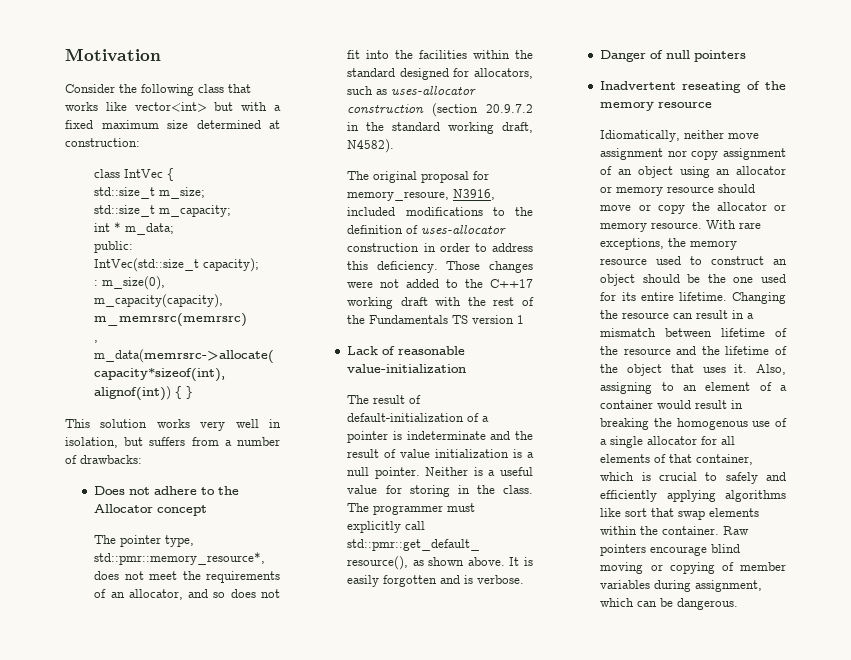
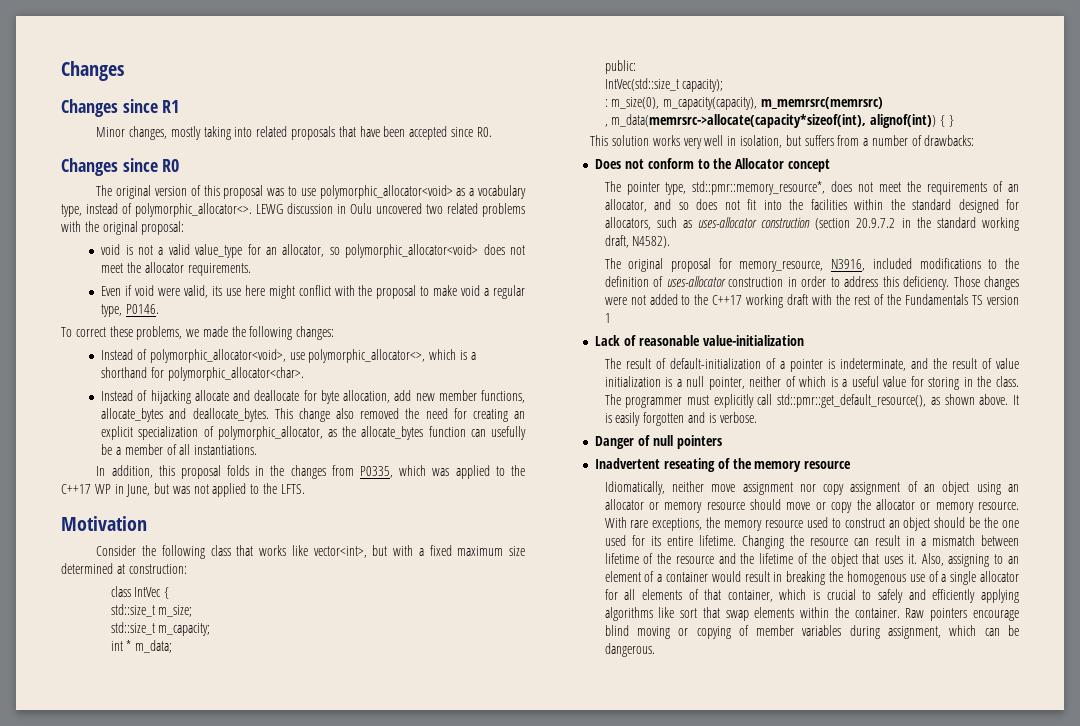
(65, 55) none -> [61,61,124,81] [61,99,180,117] [96,126,492,140] [61,158,180,176] [96,185,526,199] [61,203,525,217] [61,221,185,235] [101,244,525,258] [101,262,251,276] [101,285,526,299] [101,304,159,317] [61,326,335,340] [101,349,476,363] [101,367,304,381] [101,390,525,404] [101,408,525,422] [101,426,526,440] [101,444,258,455] [96,465,525,479] [61,483,305,497] Changes // Changes since R1 // Minor changes, mostly taking into related proposals that have been accepted since R0. // Changes since R0 // The original version of this proposal was to use polymorphic_allocator<void> as a vocabulary type, instead of polymorphic_allocator<>. LEWG discussion in Oulu uncovered two related problems with the original proposal: // void is not a valid value_type for an allocator, so polymorphic_allocator<void> does not meet the allocator requirements. // Even if void were valid, its use here might conflict with the proposal to make void a regular type, P0146. // To correct these problems, we made the following changes: // Instead of polymorphic_allocator<void>, use polymorphic_allocator<>, which is a shorthand for polymorphic_allocator<char>. // Instead of hijacking allocate and deallocate for byte allocation, add new member functions, allocate_bytes and deallocate_bytes. This change also removed the need for creating an explicit specialization of polymorphic_allocator, as the allocate_bytes function can usefully be a member of all instantiations. // In addition, this proposal folds in the changes from P0335, which was applied to the C++17 WP in June, but was not applied to the LFTS. //
[134,102,207,112] vector<int> -> [313,546,367,558] vector<int>,
[154,486,198,495] adhere -> [647,158,694,169] conform
[347,191,450,201] memory_resoure, -> [739,261,824,272] memory_resource,
[406,431,486,440] indeterminate -> [839,358,906,371] indeterminate,
[374,467,469,479] pointer. Neither -> [708,376,827,390] pointer, neither of which

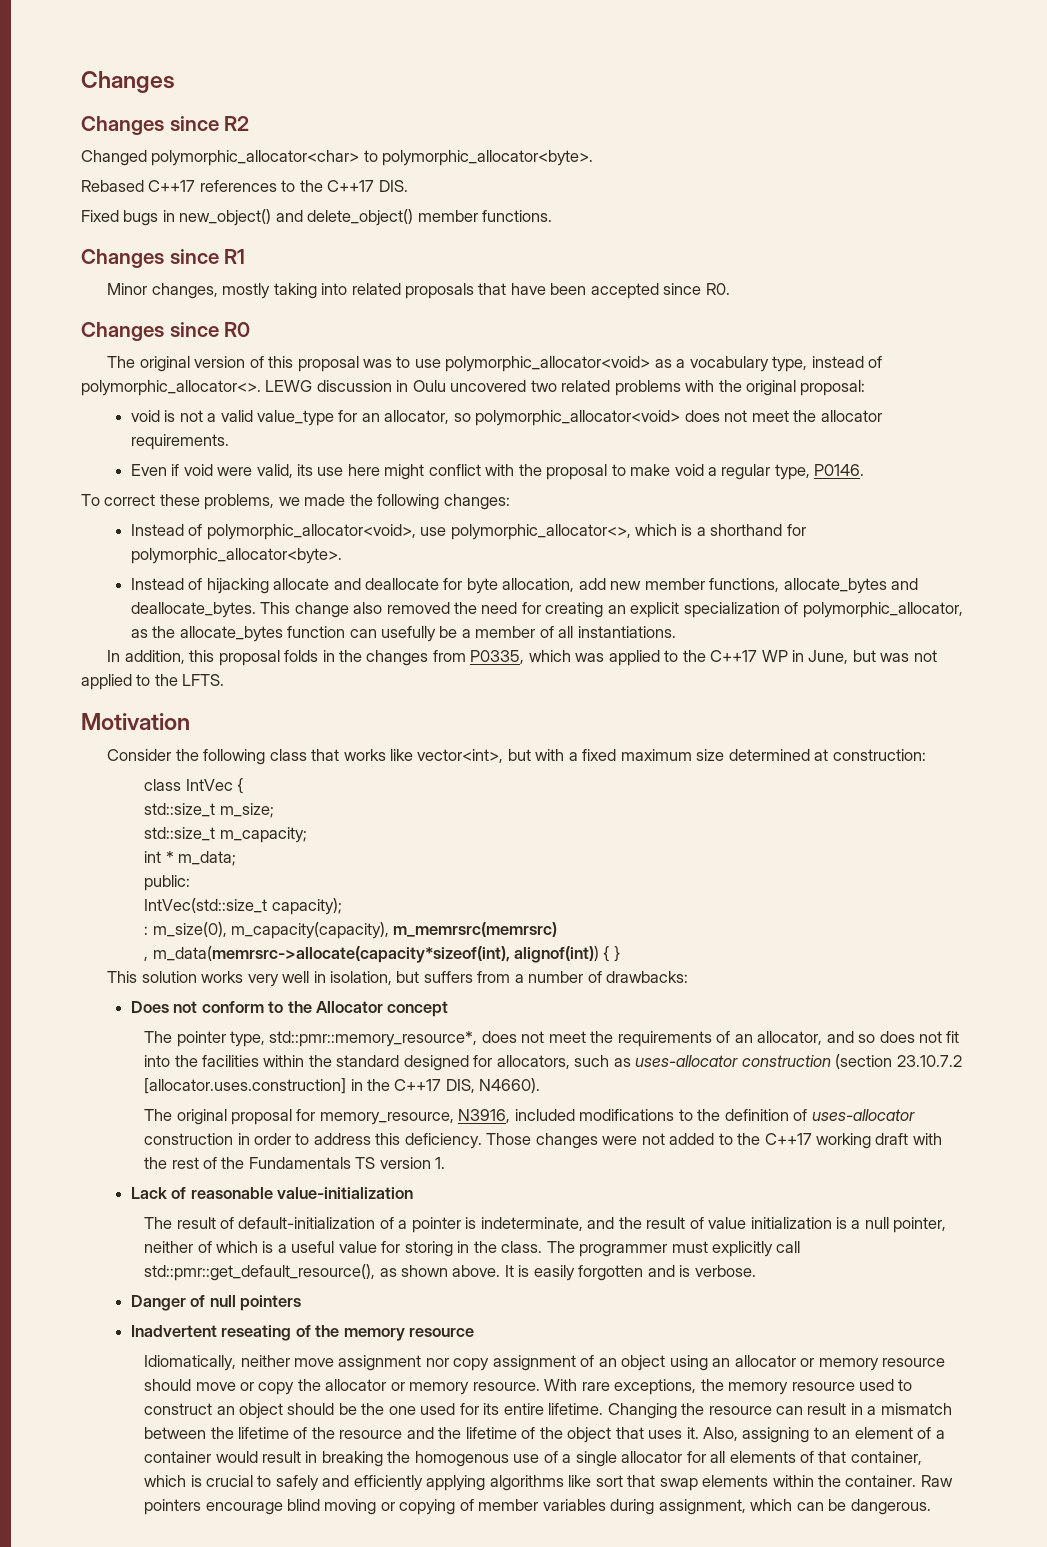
[61,61,124,81] Changes -> [81,71,175,93] [81,116,250,135] [81,150,594,166] [81,180,408,192] [81,209,553,226] Changes // Changes since R2 // Changed polymorphic_allocator<char> to polymorphic_allocator<byte>. // Rebased C++17 references to the C++17 DIS. // Fixed bugs in new_object() and delete_object() member functions.
[167,367,304,381] polymorphic_allocator<char>. -> [130,548,342,564] polymorphic_allocator<byte>.
[856,217,1019,231] [604,235,671,248] 20.9.7.2 in the standard working draft, N4582). -> [896,1055,962,1067] [144,1078,541,1094] 23.10.7.2 [allocator.uses.construction] in the C++17 DIS, N4660).
[604,313,611,323] 1 -> [435,1157,446,1169] 1.
(1020, 540) none -> [210,1427,234,1439] the

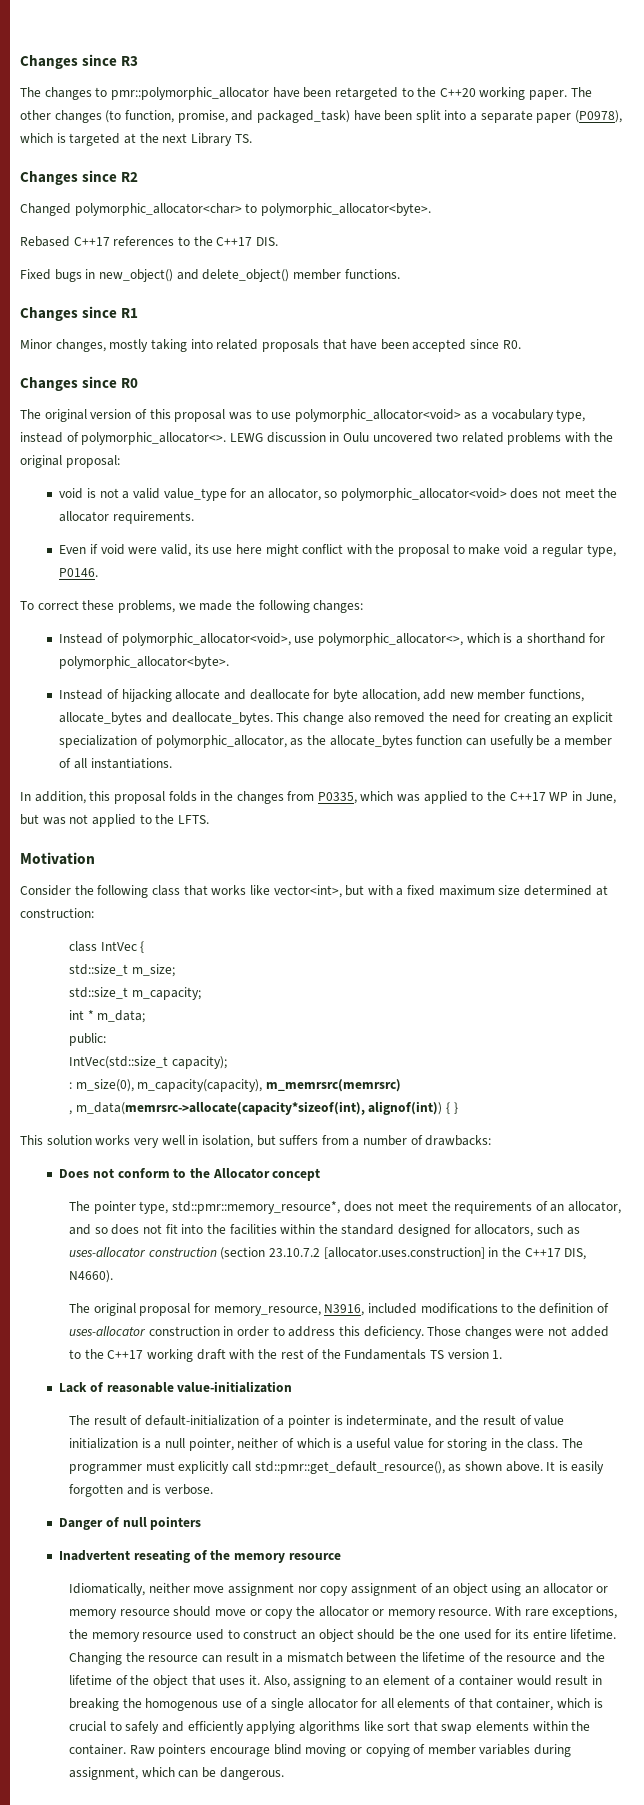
[81,71,175,93] Changes -> [20,54,139,69] [20,87,592,100] [20,110,623,123] [20,133,252,146] Changes since R3 // The changes to pmr::polymorphic_allocator have been retargeted to the C++20 working paper. The other changes (to function, promise, and packaged_task) have been split into a separate paper (P0978), which is targeted at the next Library TS.

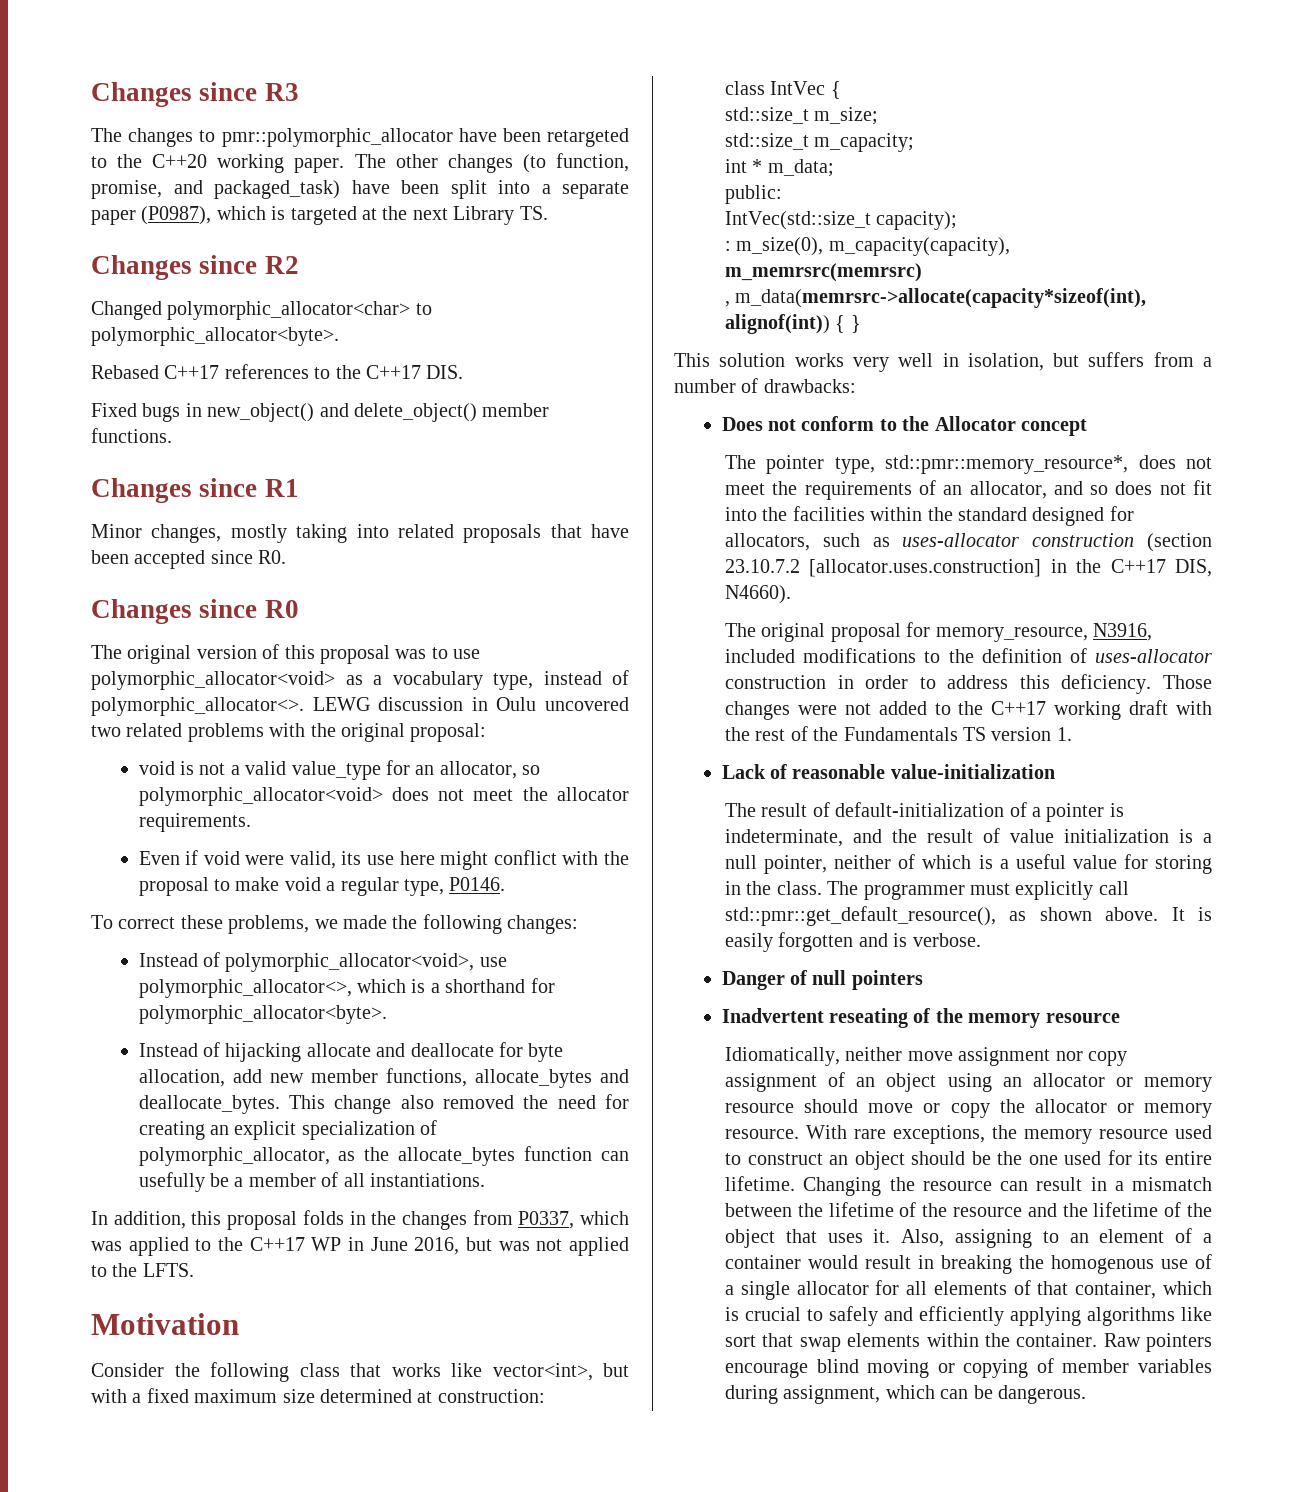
[575,110,623,123] (P0978), -> [141,206,212,225] (P0987),
[317,792,357,804] P0335, -> [518,1211,575,1229] P0337,
[585,792,616,804] June, -> [370,1237,460,1255] June 2016,

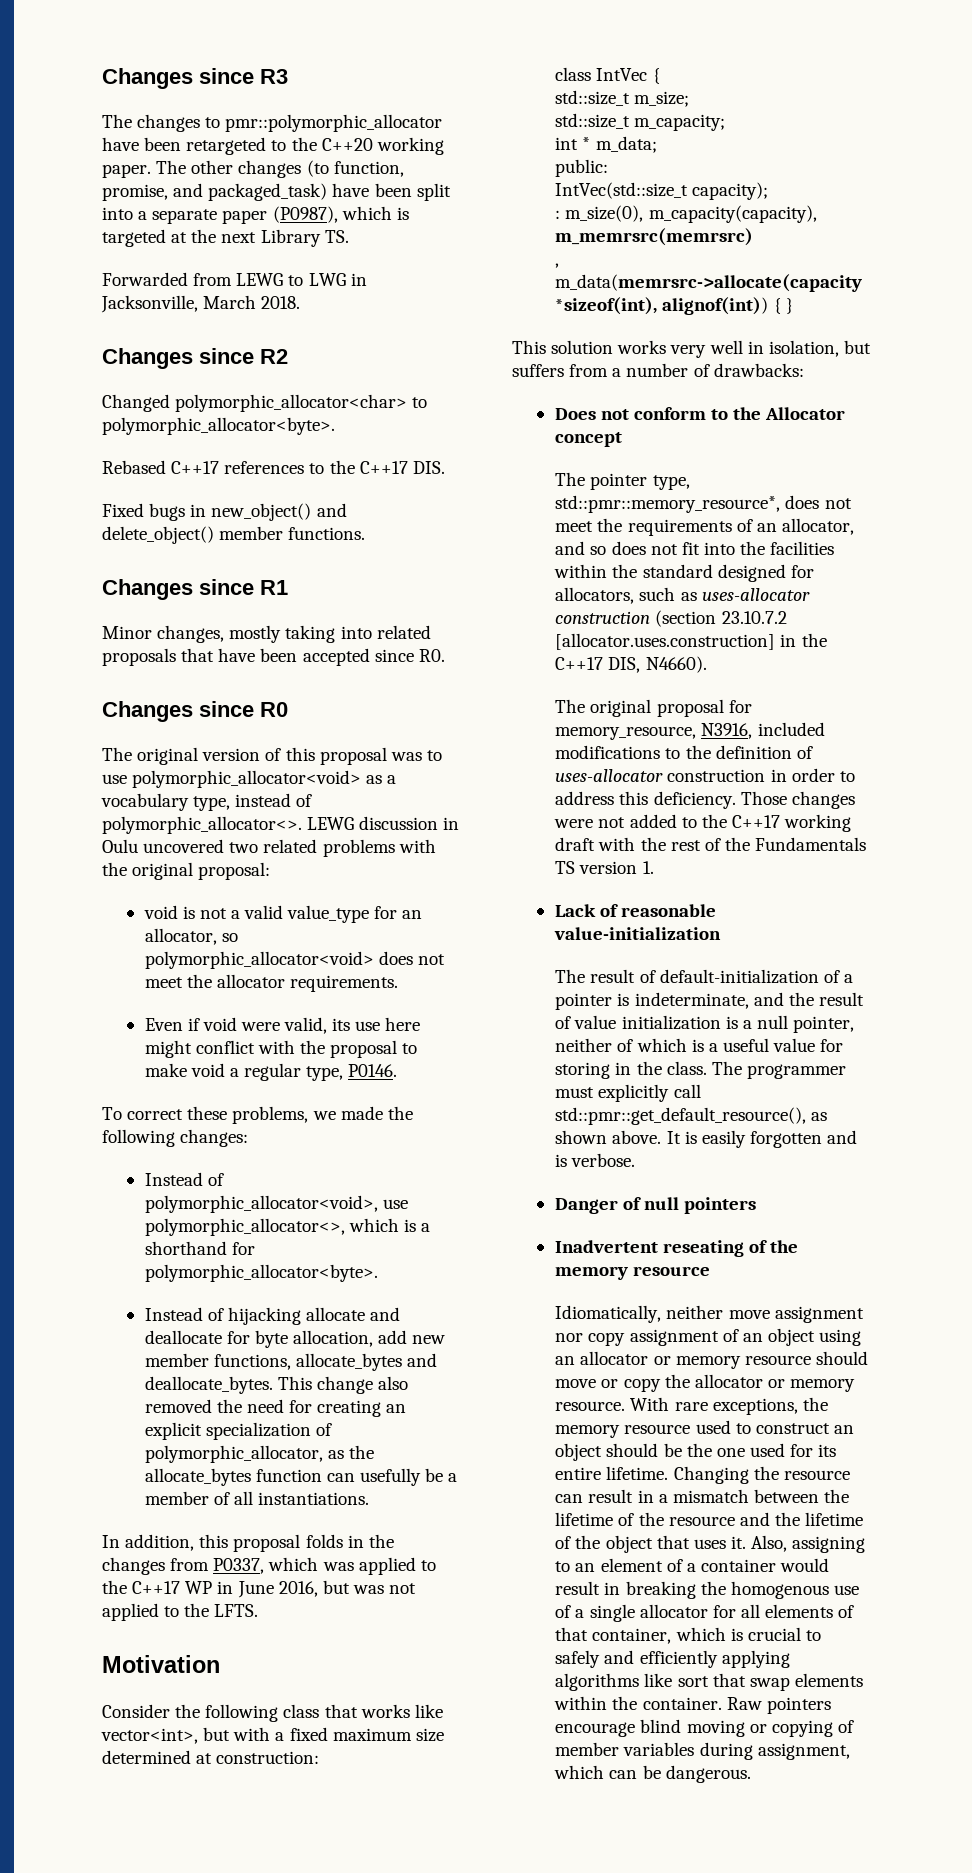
(548, 213) none -> [102,272,367,286] [101,295,301,313] // Forwarded from LEWG to LWG in Jacksonville, March 2018.

